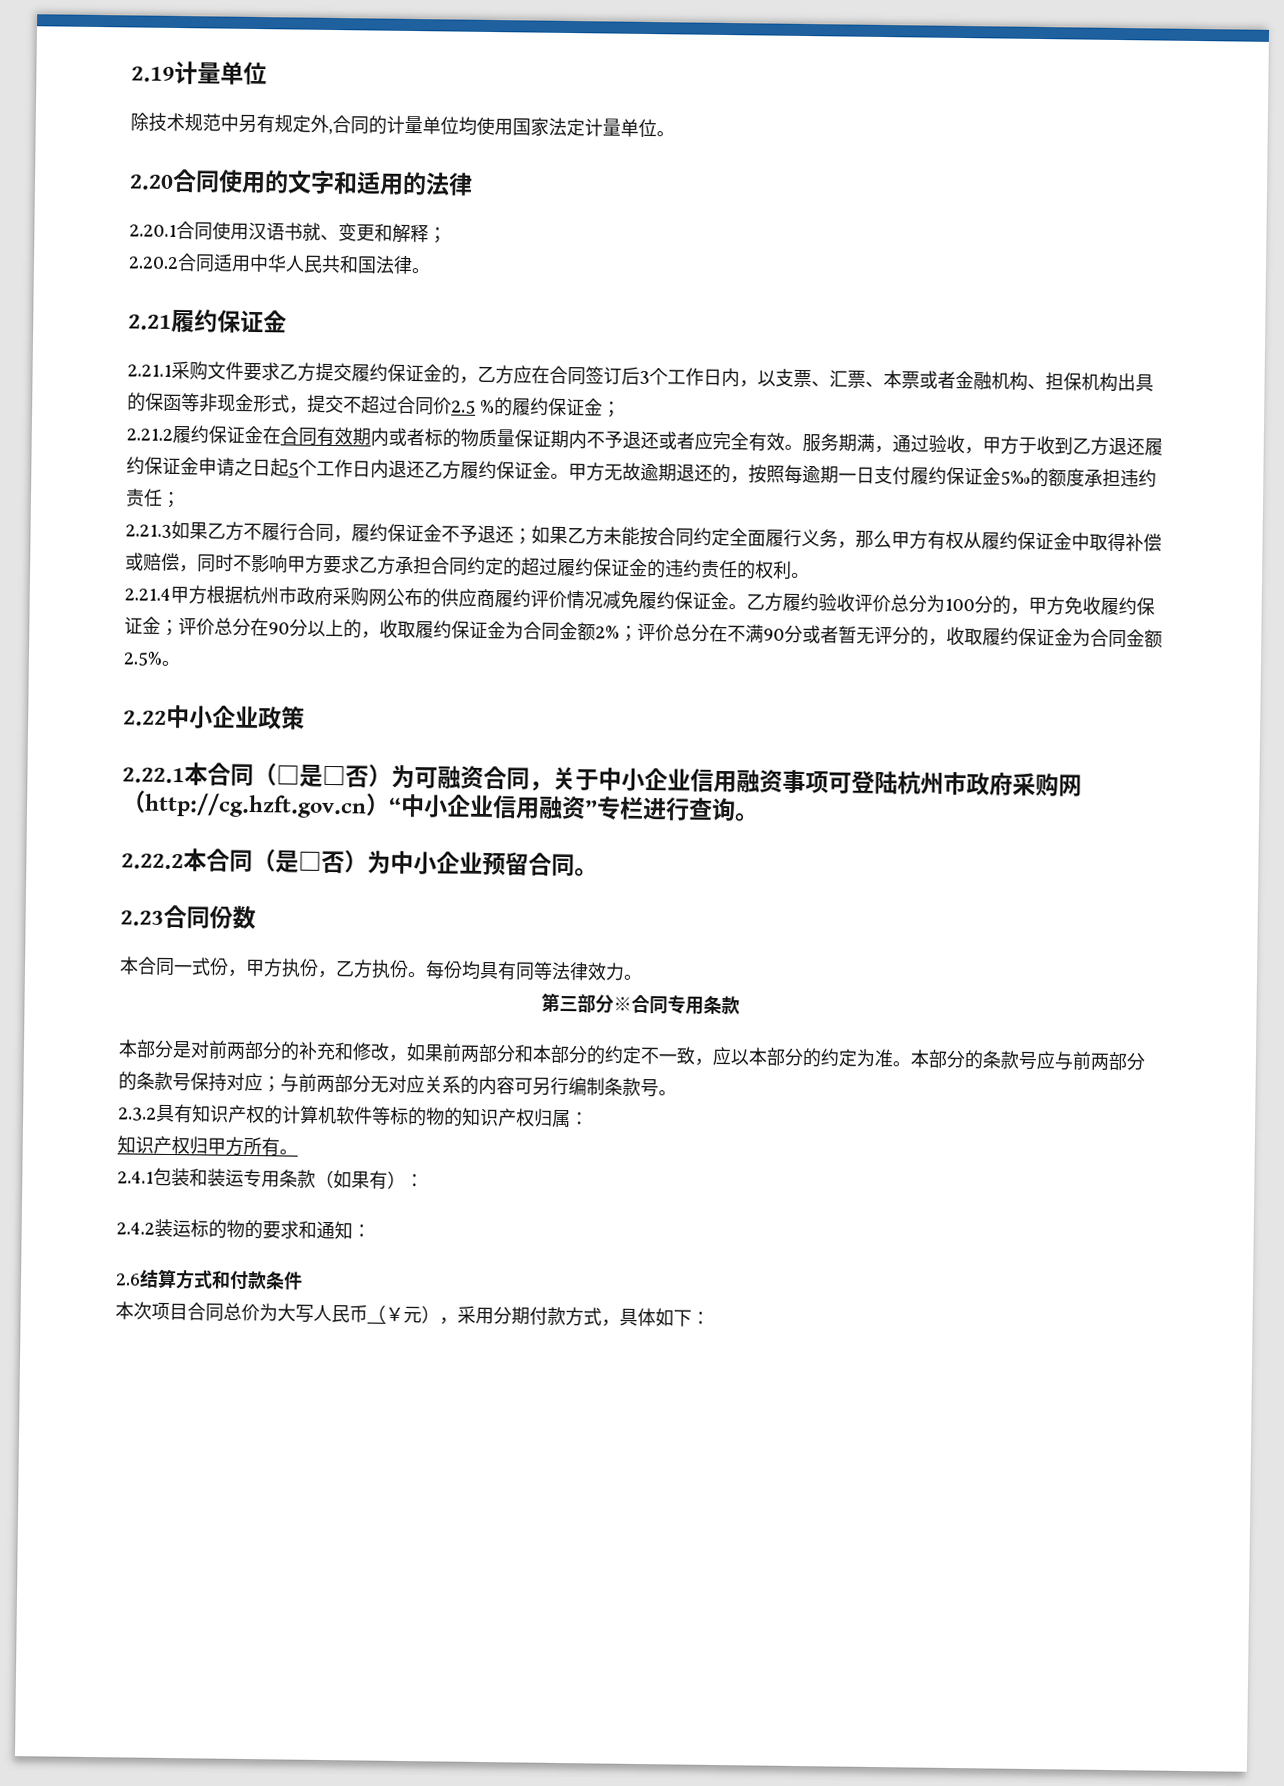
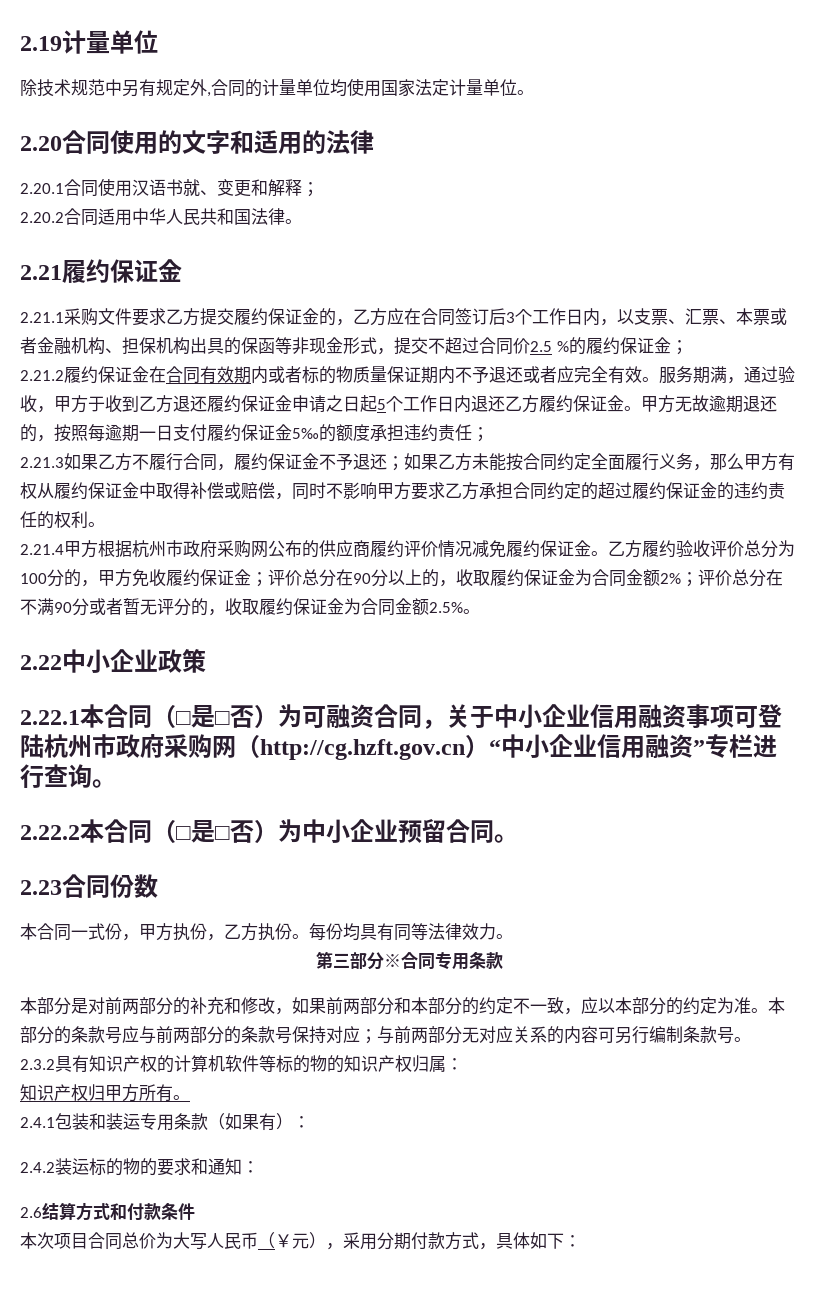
(276, 861) none -> [176,826,191,840] □

